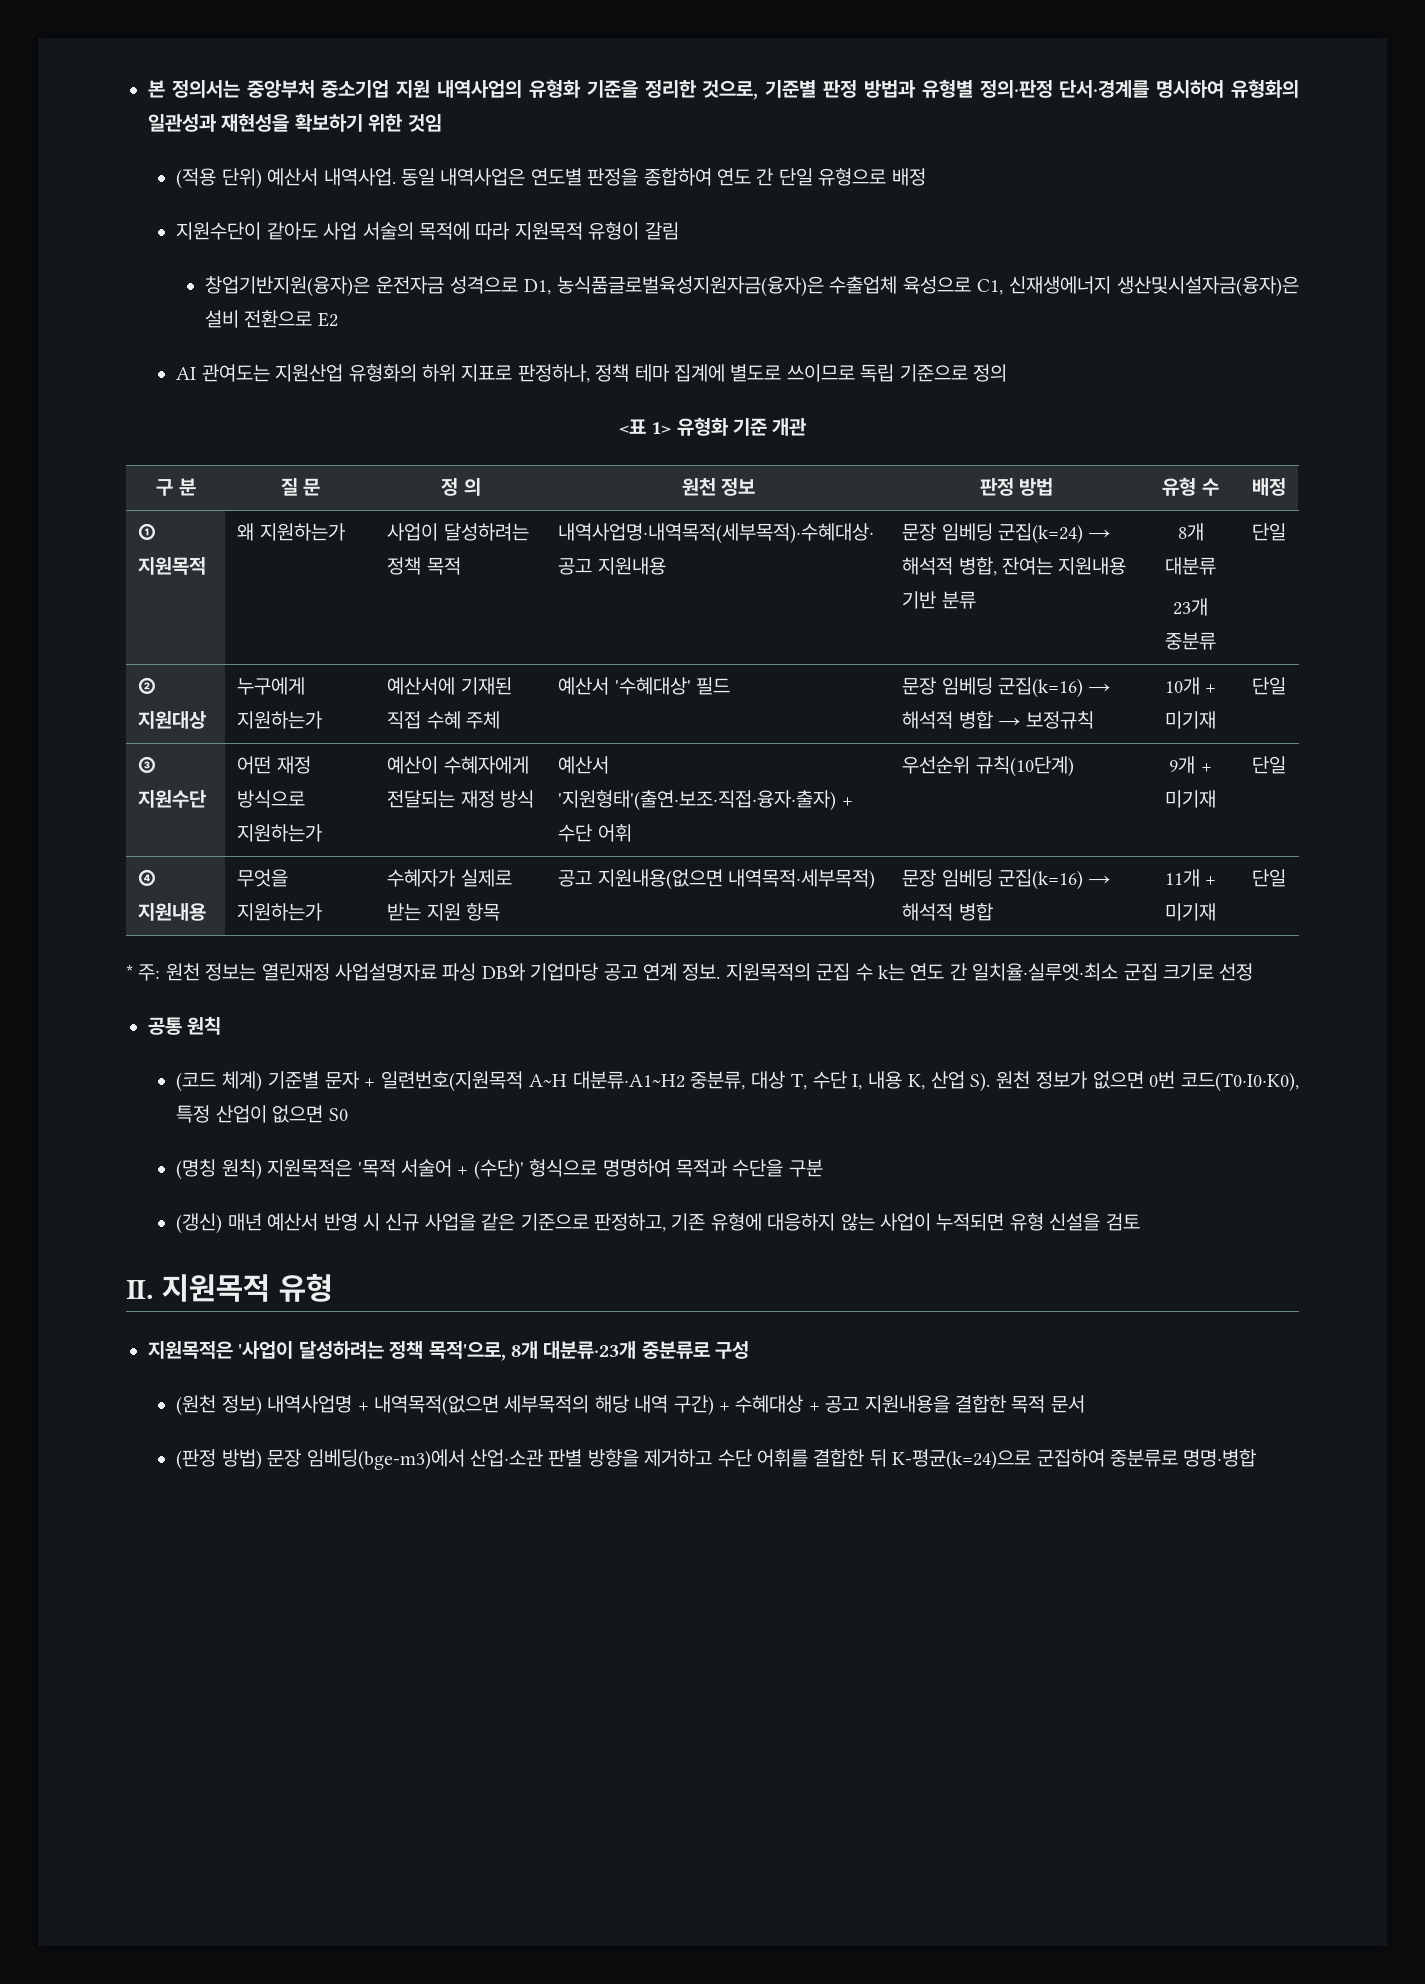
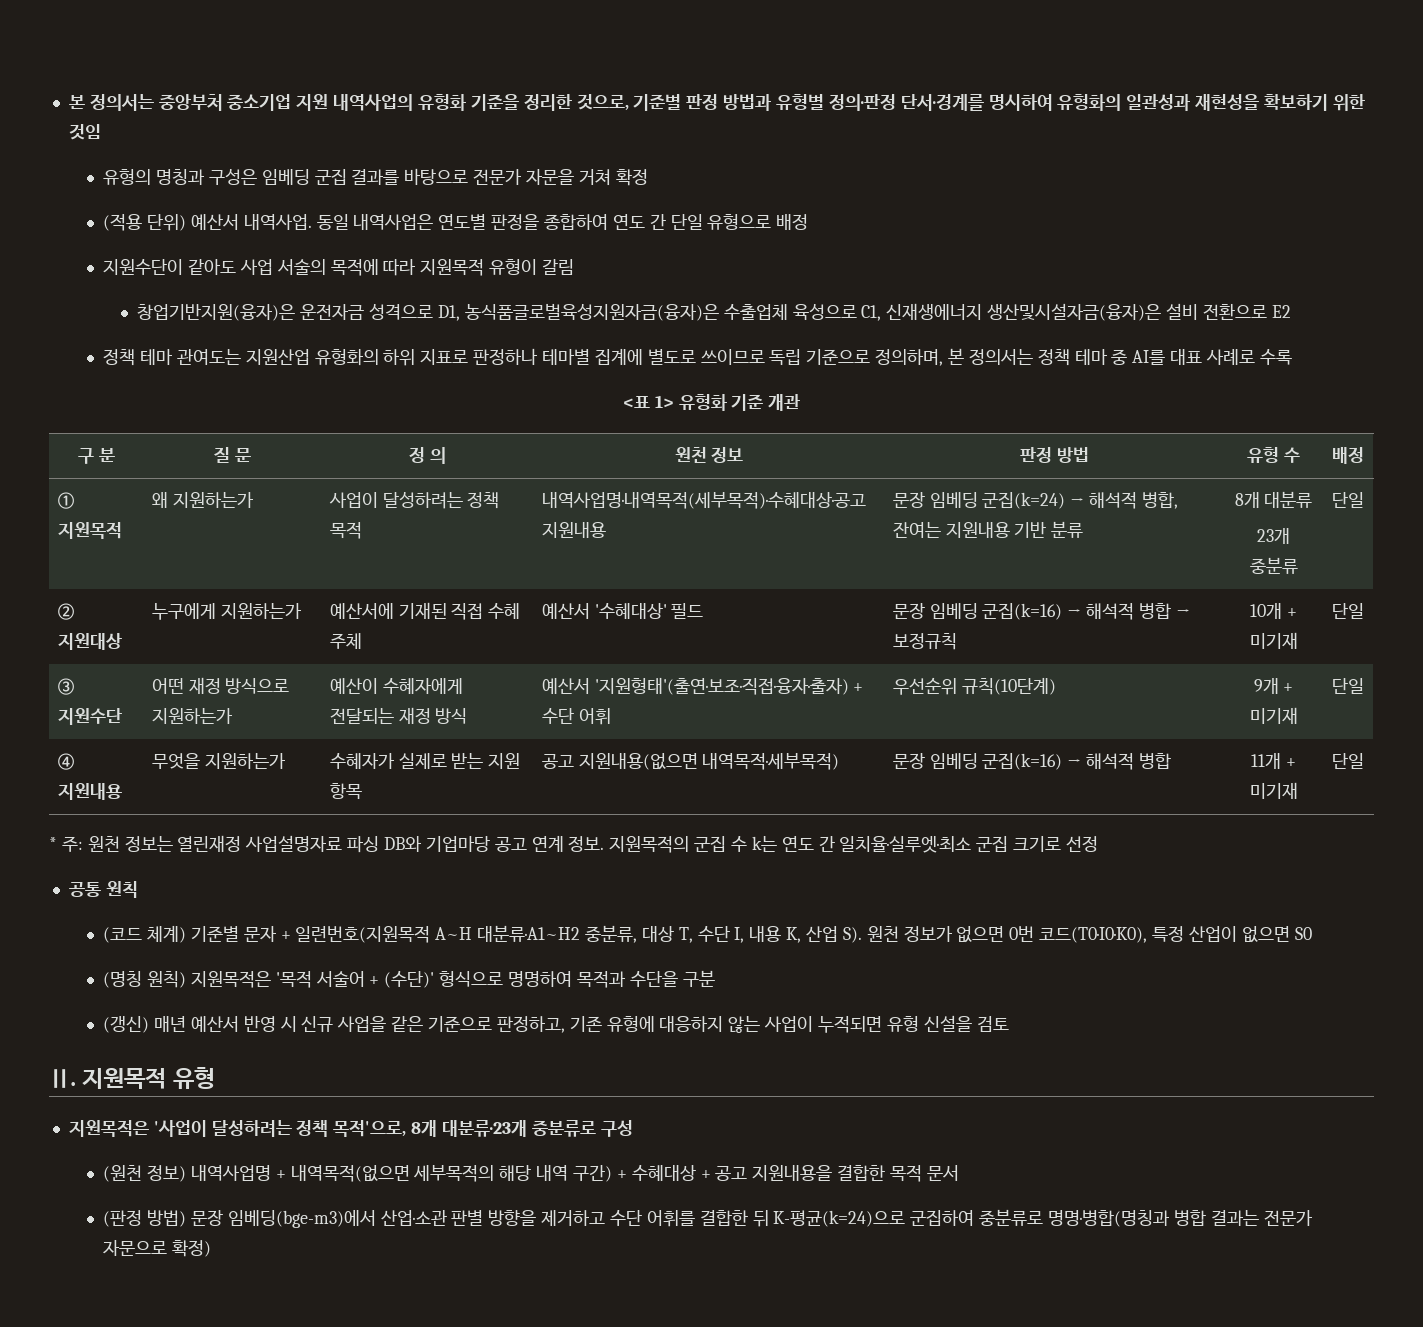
(442, 123) none -> [103,168,648,186] // 유형의 명칭과 구성은 임베딩 군집 결과를 바탕으로 전문가 자문을 거쳐 확정
[176,367,197,380] AI -> [103,349,173,366] 정책 테마
[517,364,670,383] 판정하나, 정책 테마 -> [473,348,591,365] 판정하나 테마별
[973,364,1008,382] 정의 -> [875,348,1292,366] 정의하며, 본 정의서는 정책 테마 중 AI를 대표 사례로 수록
[1183,1449,1257,1467] 명명·병합 -> [1048,1210,1313,1227] [103,1240,211,1257] 명명·병합(명칭과 병합 결과는 전문가 자문으로 확정)

